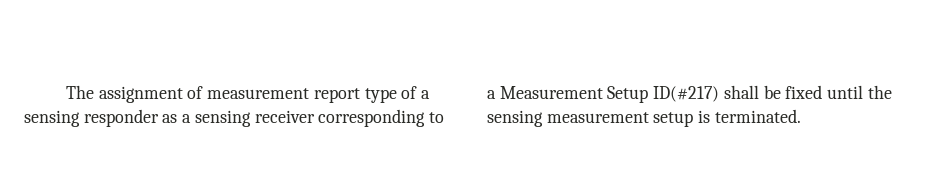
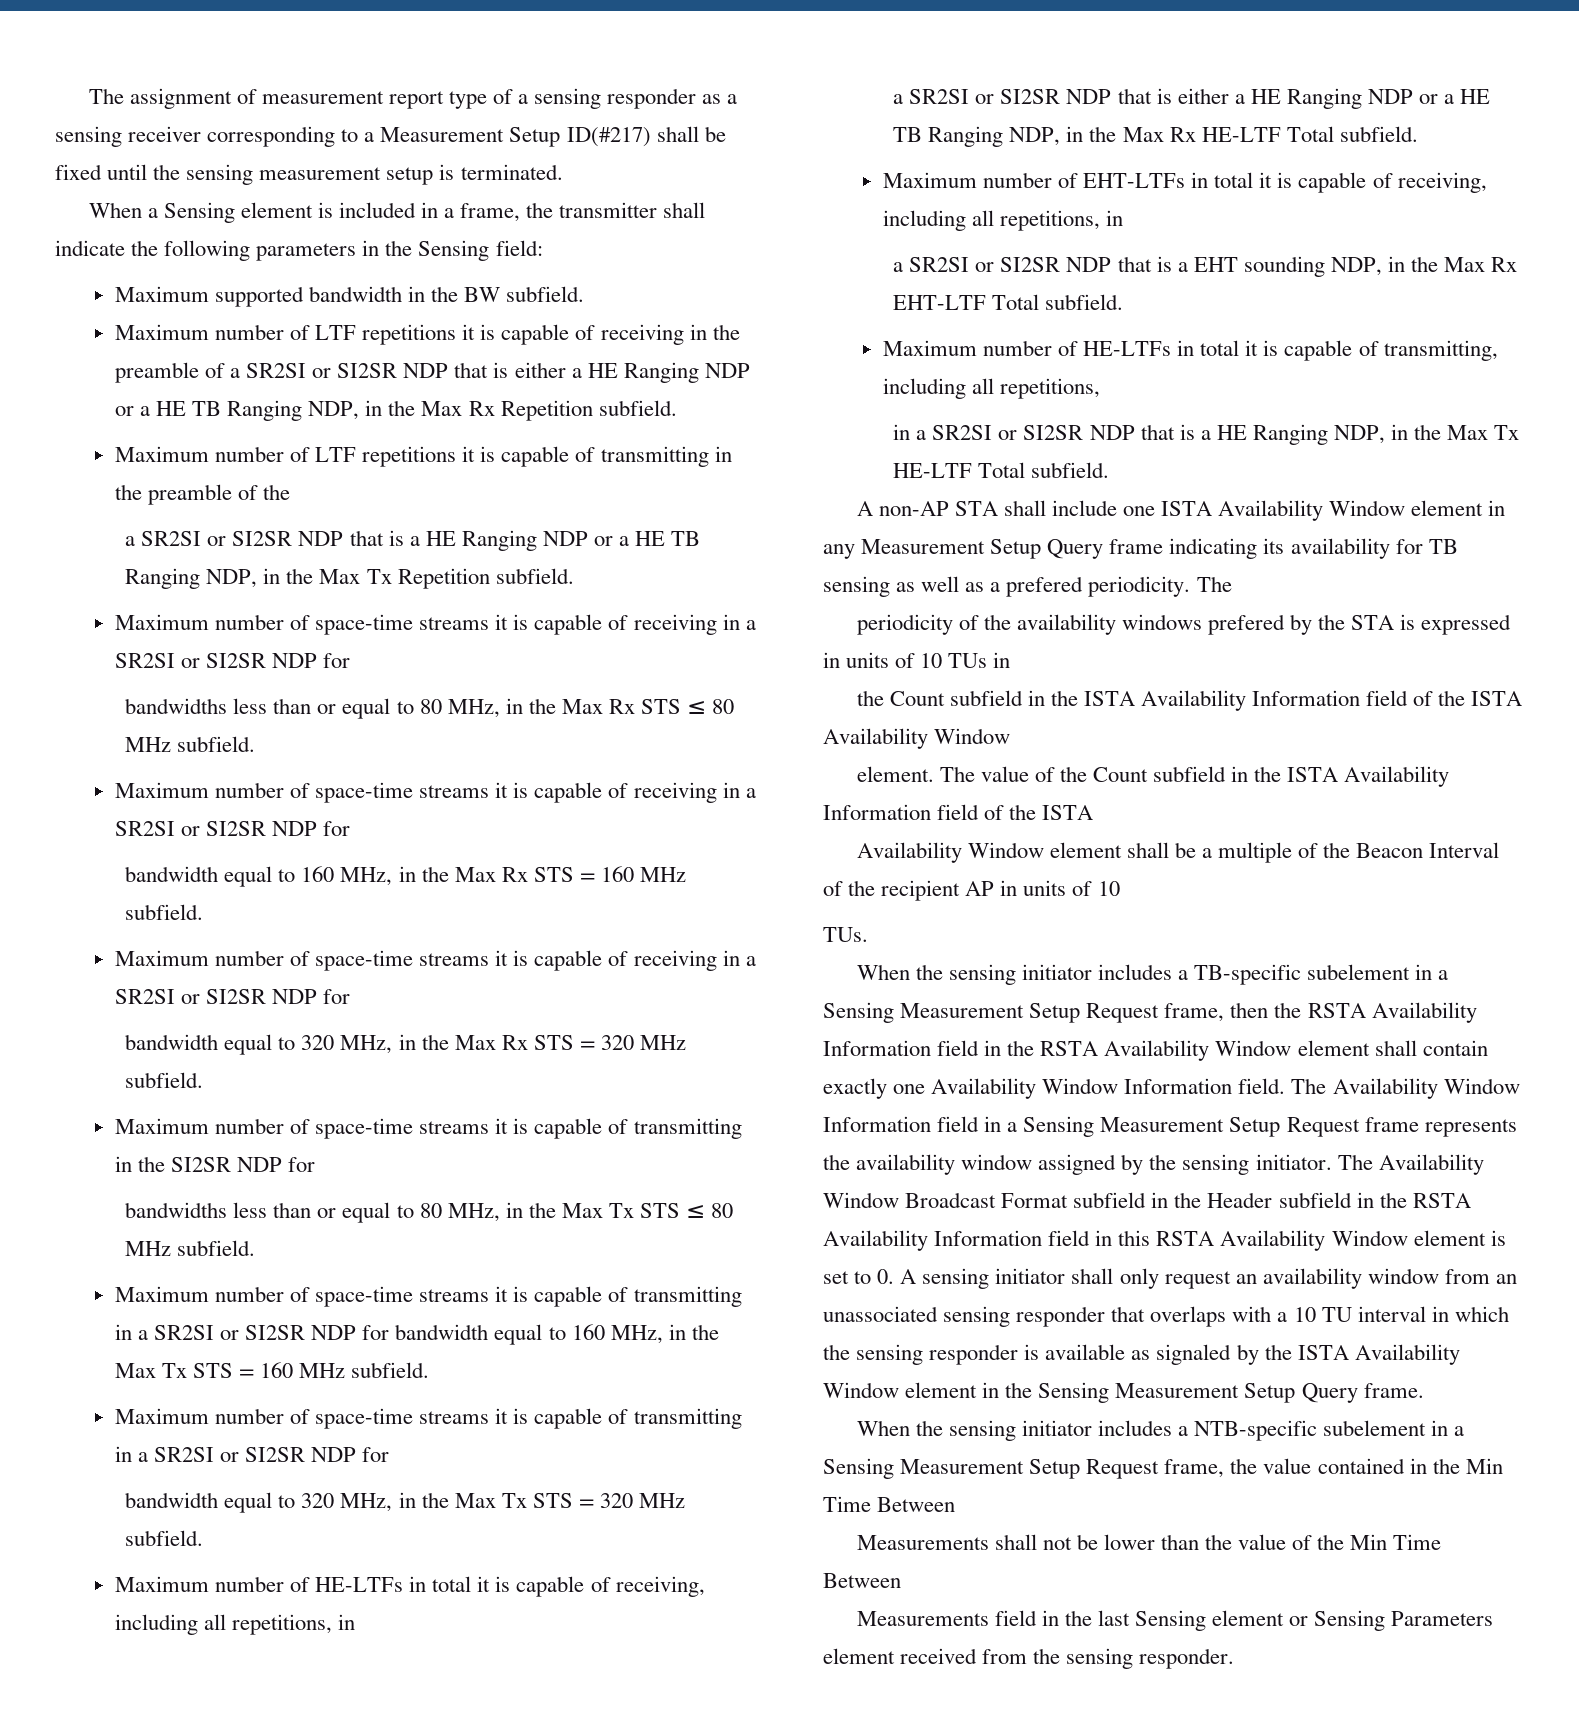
(801, 116) none -> [88,202,706,223] [55,240,543,261] [114,286,585,307] [114,324,740,345] [114,362,750,383] [114,400,677,421] [114,446,732,467] [114,484,291,505] [125,530,701,551] [125,568,574,589] [114,614,756,635] [114,653,351,668] [125,698,735,719] [125,736,256,752] [114,782,756,803] [114,821,351,836] [125,866,687,887] [125,904,204,920] [114,950,756,971] [114,989,351,1004] [125,1034,687,1055] [125,1072,204,1088] [114,1118,742,1139] [114,1156,316,1172] [125,1202,734,1223] [125,1240,256,1256] [114,1286,742,1307] [114,1324,719,1345] [114,1362,430,1378] [114,1408,742,1429] [114,1446,390,1462] [125,1492,686,1513] [125,1530,204,1546] [114,1576,705,1597] [114,1614,356,1635] [893,88,1491,109] [893,126,1418,147] [882,172,1487,193] [882,210,1124,231] [893,256,1518,277] [893,294,1124,310] [882,340,1498,361] [882,378,1100,399] [893,424,1520,445] [893,462,1110,478] [856,500,1506,521] [823,538,1458,559] [823,576,1232,597] [856,614,1512,635] [823,652,1011,668] [856,690,1523,711] [823,728,1011,749] [856,766,1450,787] [823,804,1094,820] [856,842,1500,863] [823,880,1120,901] [823,927,868,942] [856,964,1449,985] [823,1002,1477,1023] [823,1040,1488,1061] [823,1078,1520,1099] [823,1116,1517,1137] [823,1154,1484,1175] [823,1192,1471,1208] [823,1230,1506,1251] [823,1268,1517,1289] [823,1306,1509,1327] [823,1344,1460,1365] [823,1382,1424,1403] [856,1420,1465,1441] [823,1458,1503,1479] [823,1496,956,1512] [856,1534,1442,1550] [823,1573,901,1588] [856,1610,1494,1631] [823,1648,1235,1669] // When a Sensing element is included in a frame, the transmitter shall indicate the following parameters in the Sensing field: // Maximum supported bandwidth in the BW subfield. // Maximum number of LTF repetitions it is capable of receiving in the preamble of a SR2SI or SI2SR NDP that is either a HE Ranging NDP or a HE TB Ranging NDP, in the Max Rx Repetition subfield. // Maximum number of LTF repetitions it is capable of transmitting in the preamble of the // a SR2SI or SI2SR NDP that is a HE Ranging NDP or a HE TB Ranging NDP, in the Max Tx Repetition subfield. // Maximum number of space-time streams it is capable of receiving in a SR2SI or SI2SR NDP for // bandwidths less than or equal to 80 MHz, in the Max Rx STS ≤ 80 MHz subfield. // Maximum number of space-time streams it is capable of receiving in a SR2SI or SI2SR NDP for // bandwidth equal to 160 MHz, in the Max Rx STS = 160 MHz subfield. // Maximum number of space-time streams it is capable of receiving in a SR2SI or SI2SR NDP for // bandwidth equal to 320 MHz, in the Max Rx STS = 320 MHz subfield. // Maximum number of space-time streams it is capable of transmitting in the SI2SR NDP for // bandwidths less than or equal to 80 MHz, in the Max Tx STS ≤ 80 MHz subfield. // Maximum number of space-time streams it is capable of transmitting in a SR2SI or SI2SR NDP for bandwidth equal to 160 MHz, in the Max Tx STS = 160 MHz subfield. // Maximum number of space-time streams it is capable of transmitting in a SR2SI or SI2SR NDP for // bandwidth equal to 320 MHz, in the Max Tx STS = 320 MHz subfield. // Maximum number of HE-LTFs in total it is capable of receiving, including all repetitions, in // a SR2SI or SI2SR NDP that is either a HE Ranging NDP or a HE TB Ranging NDP, in the Max Rx HE-LTF Total subfield. // Maximum number of EHT-LTFs in total it is capable of receiving, including all repetitions, in // a SR2SI or SI2SR NDP that is a EHT sounding NDP, in the Max Rx EHT-LTF Total subfield. // Maximum number of HE-LTFs in total it is capable of transmitting, including all repetitions, // in a SR2SI or SI2SR NDP that is a HE Ranging NDP, in the Max Tx HE-LTF Total subfield. // A non-AP STA shall include one ISTA Availability Window element in any Measurement Setup Query frame indicating its availability for TB sensing as well as a prefered periodicity. The // periodicity of the availability windows prefered by the STA is expressed in units of 10 TUs in // the Count subfield in the ISTA Availability Information field of the ISTA Availability Window // element. The value of the Count subfield in the ISTA Availability Information field of the ISTA // Availability Window element shall be a multiple of the Beacon Interval of the recipient AP in units of 10 // TUs. // When the sensing initiator includes a TB-specific subelement in a Sensing Measurement Setup Request frame, then the RSTA Availability Information field in the RSTA Availability Window element shall contain exactly one Availability Window Information field. The Availability Window Information field in a Sensing Measurement Setup Request frame represents the availability window assigned by the sensing initiator. The Availability Window Broadcast Format subfield in the Header subfield in the RSTA Availability Information field in this RSTA Availability Window element is set to 0. A sensing initiator shall only request an availability window from an unassociated sensing responder that overlaps with a 10 TU interval in which the sensing responder is available as signaled by the ISTA Availability Window element in the Sensing Measurement Setup Query frame. // When the sensing initiator includes a NTB-specific subelement in a Sensing Measurement Setup Request frame, the value contained in the Min Time Between // Measurements shall not be lower than the value of the Min Time Between // Measurements field in the last Sensing element or Sensing Parameters element received from the sensing responder.

